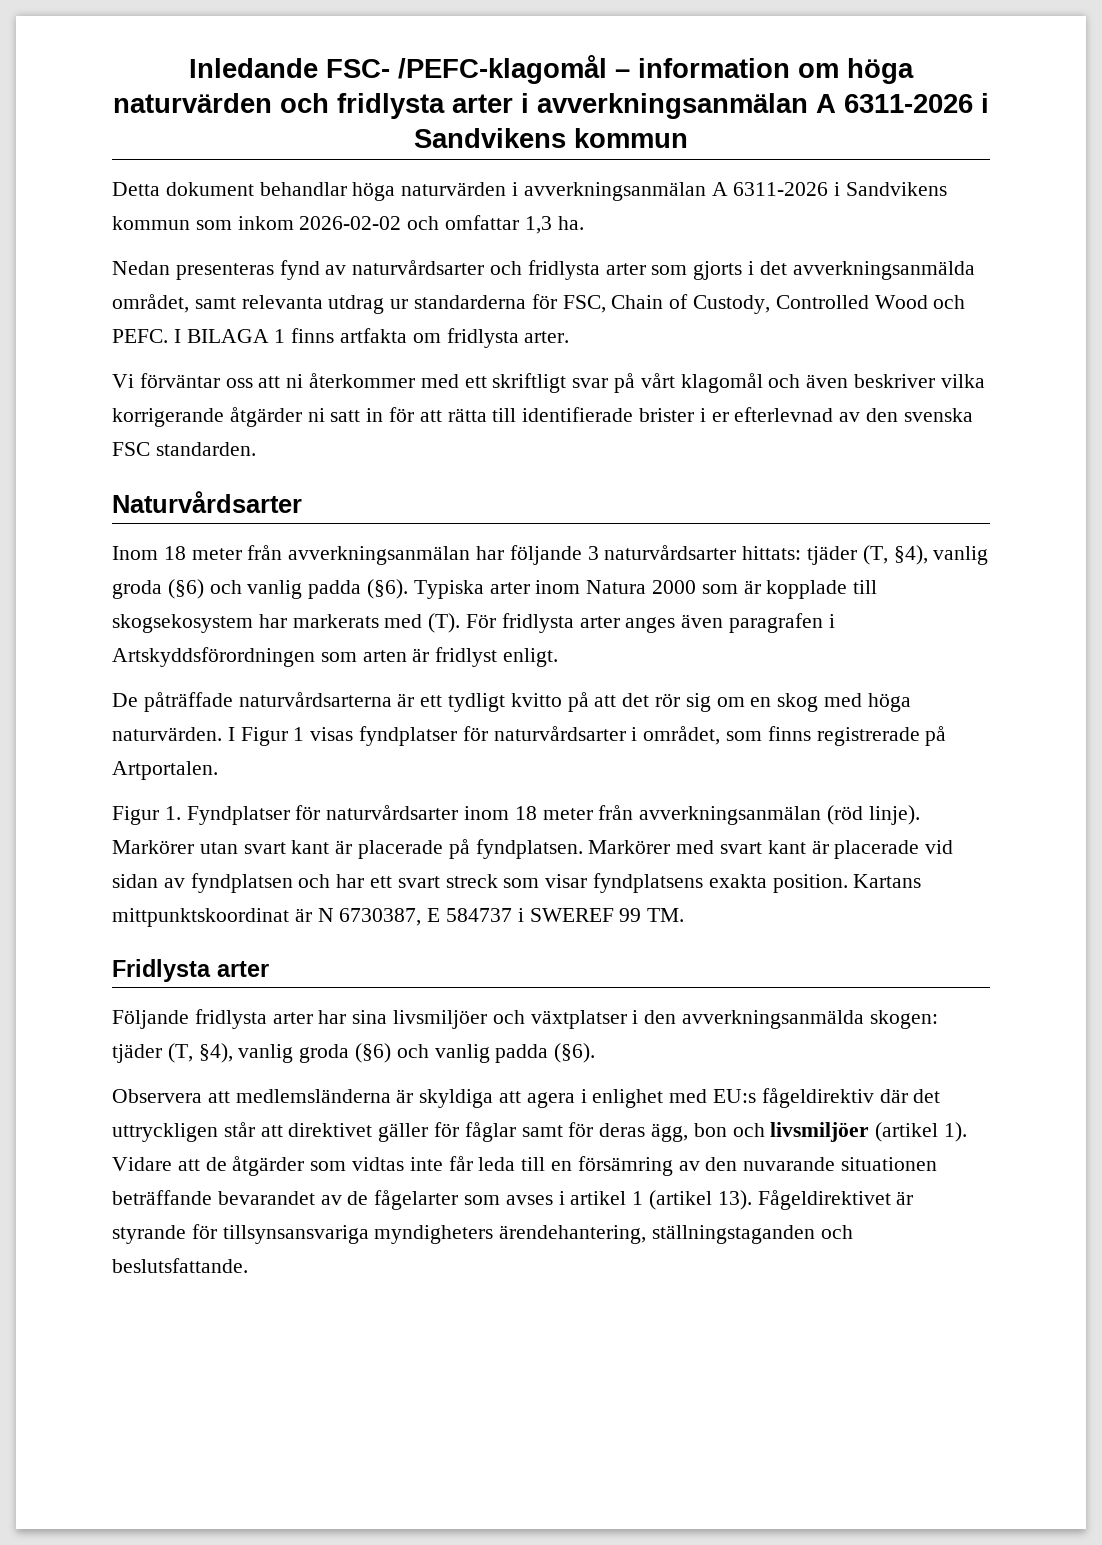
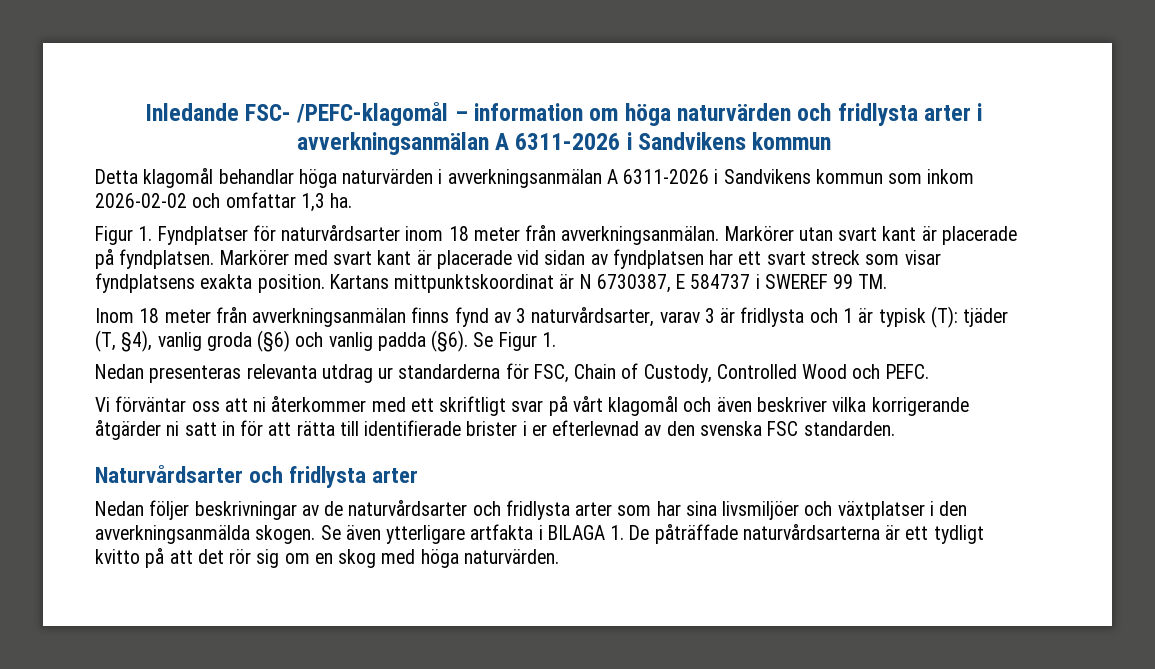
[165,182,254,196] dokument -> [143,168,214,188] klagomål
[112,260,975,280] [112,294,236,313] Nedan presenteras fynd av naturvårdsarter och fridlysta arter som gjorts i det avverkningsanmälda området, samt -> [95,225,1017,245] [95,249,941,269] [95,273,888,293] [95,306,1009,328] [95,330,556,352] [95,364,242,383] Figur 1. Fyndplatser för naturvårdsarter inom 18 meter från avverkningsanmälan. Markörer utan svart kant är placerade på fyndplatsen. Markörer med svart kant är placerade vid sidan av fyndplatsen har ett svart streck som visar fyndplatsens exakta position. Kartans mittpunktskoordinat är N 6730387, E 584737 i SWEREF 99 TM. // Inom 18 meter från avverkningsanmälan finns fynd av 3 naturvårdsarter, varav 3 är fridlysta och 1 är typisk (T): tjäder (T, §4), vanlig groda (§6) och vanlig padda (§6). Se Figur 1. // Nedan presenteras
[173,328,570,348] I BILAGA 1 finns artfakta om fridlysta arter. -> (929, 371) none
[112,545,989,565] [112,579,878,599] [112,613,835,633] [112,647,559,667] // Inom 18 meter från avverkningsanmälan har följande 3 naturvårdsarter hittats: tjäder (T, §4), vanlig groda (§6) och vanlig padda (§6). Typiska arter inom Natura 2000 som är kopplade till skogsekosystem har markerats med (T). För fridlysta arter anges även paragrafen i Artskyddsförordningen som arten är fridlyst enligt. // -> [249,466,419,488] [95,500,968,520] [95,524,625,544] och fridlysta arter // Nedan följer beskrivningar av de naturvårdsarter och fridlysta arter som har sina livsmiljöer och växtplatser i den avverkningsanmälda skogen. Se även ytterligare artfakta i BILAGA 1.
[227,726,947,746] [112,761,218,780] [112,805,920,825] [112,839,954,859] [112,873,922,893] [112,908,685,927] [112,959,269,982] [112,1009,938,1029] [112,1043,596,1063] [112,1088,941,1108] [112,1122,968,1142] [112,1156,938,1176] [112,1190,914,1210] [112,1224,853,1244] [112,1258,248,1273] I Figur 1 visas fyndplatser för naturvårdsarter i området, som finns registrerade på Artportalen. // Figur 1. Fyndplatser för naturvårdsarter inom 18 meter från avverkningsanmälan (röd linje). Markörer utan svart kant är placerade på fyndplatsen. Markörer med svart kant är placerade vid sidan av fyndplatsen och har ett svart streck som visar fyndplatsens exakta position. Kartans mittpunktskoordinat är N 6730387, E 584737 i SWEREF 99 TM. // Fridlysta arter // Följande fridlysta arter har sina livsmiljöer och växtplatser i den avverkningsanmälda skogen: tjäder (T, §4), vanlig groda (§6) och vanlig padda (§6). // Observera att medlemsländerna är skyldiga att agera i enlighet med EU:s fågeldirektiv där det uttryckligen står att direktivet gäller för fåglar samt för deras ägg, bon och livsmiljöer (artikel 1). Vidare att de åtgärder som vidtas inte får leda till en försämring av den nuvarande situationen beträffande bevarandet av de fågelarter som avses i artikel 1 (artikel 13). Fågeldirektivet är styrande för tillsynsansvariga myndigheters ärendehantering, ställningstaganden och beslutsfattande. -> (559, 556) none

